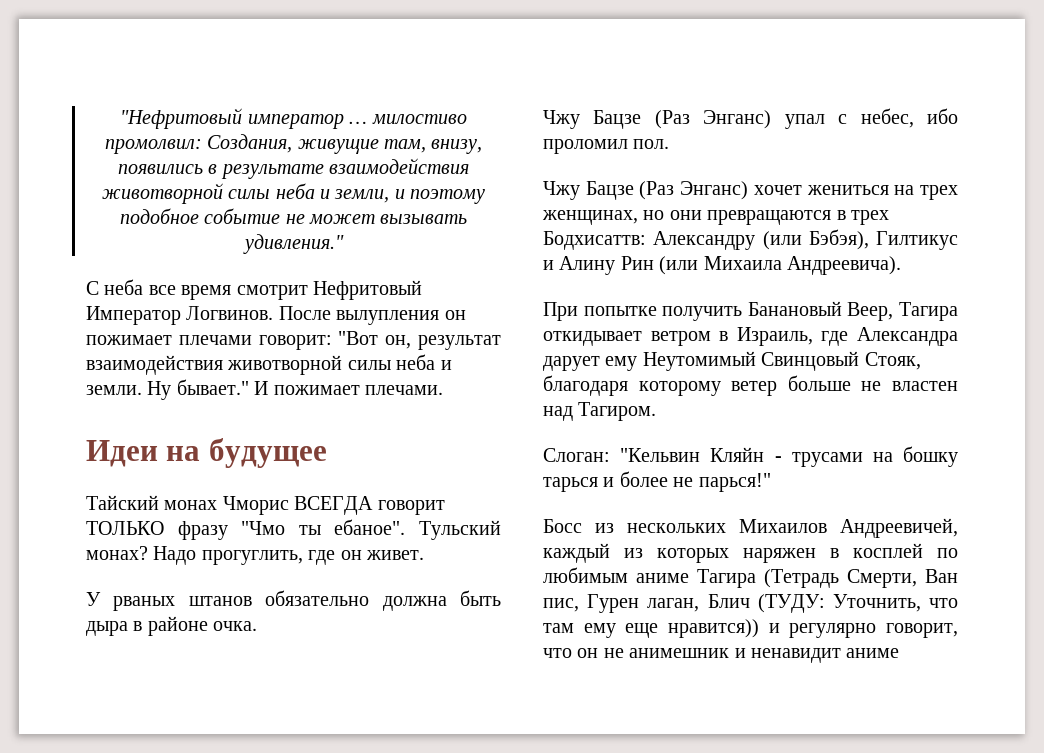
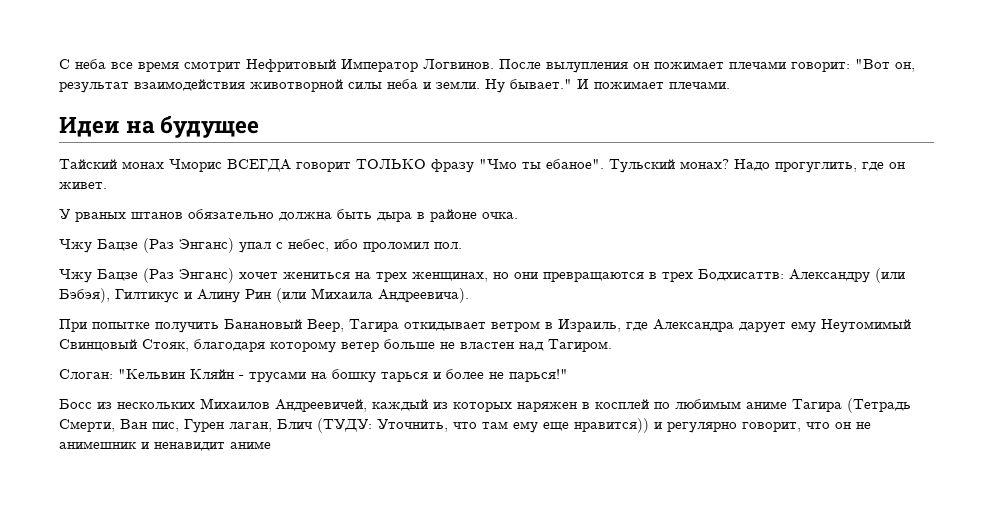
[120,108,467,129] [104,134,483,154] [117,158,470,179] [101,183,486,204] [119,208,468,224] [242,234,344,254] "Нефритовый император … милостиво промолвил: Создания, живущие там, внизу, появились в результате взаимодействия животворной силы неба и земли, и поэтому подобное событие не может вызывать удивления." // -> (59, 64) none

